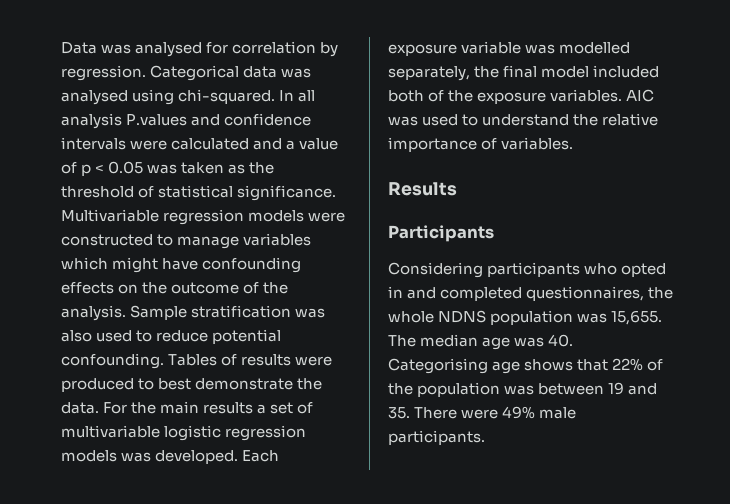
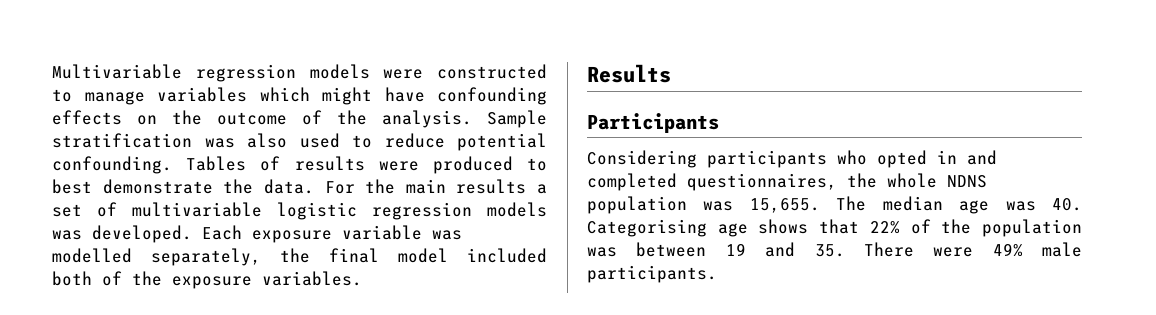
[61,41,339,57] [61,65,312,81] [61,89,316,105] [61,113,312,129] [61,137,339,150] [61,161,275,176] [61,185,337,201] Data was analysed for correlation by regression. Categorical data was analysed using chi-squared. In all analysis P.values and confidence intervals were calculated and a value of p < 0.05 was taken as the threshold of statistical significance. -> (52, 71) none
[626,89,655,102] [388,113,659,126] [388,137,574,152] AIC was used to understand the relative importance of variables. -> (362, 278) none

